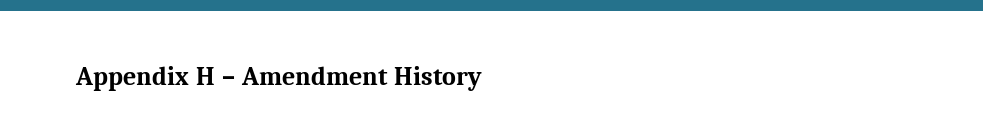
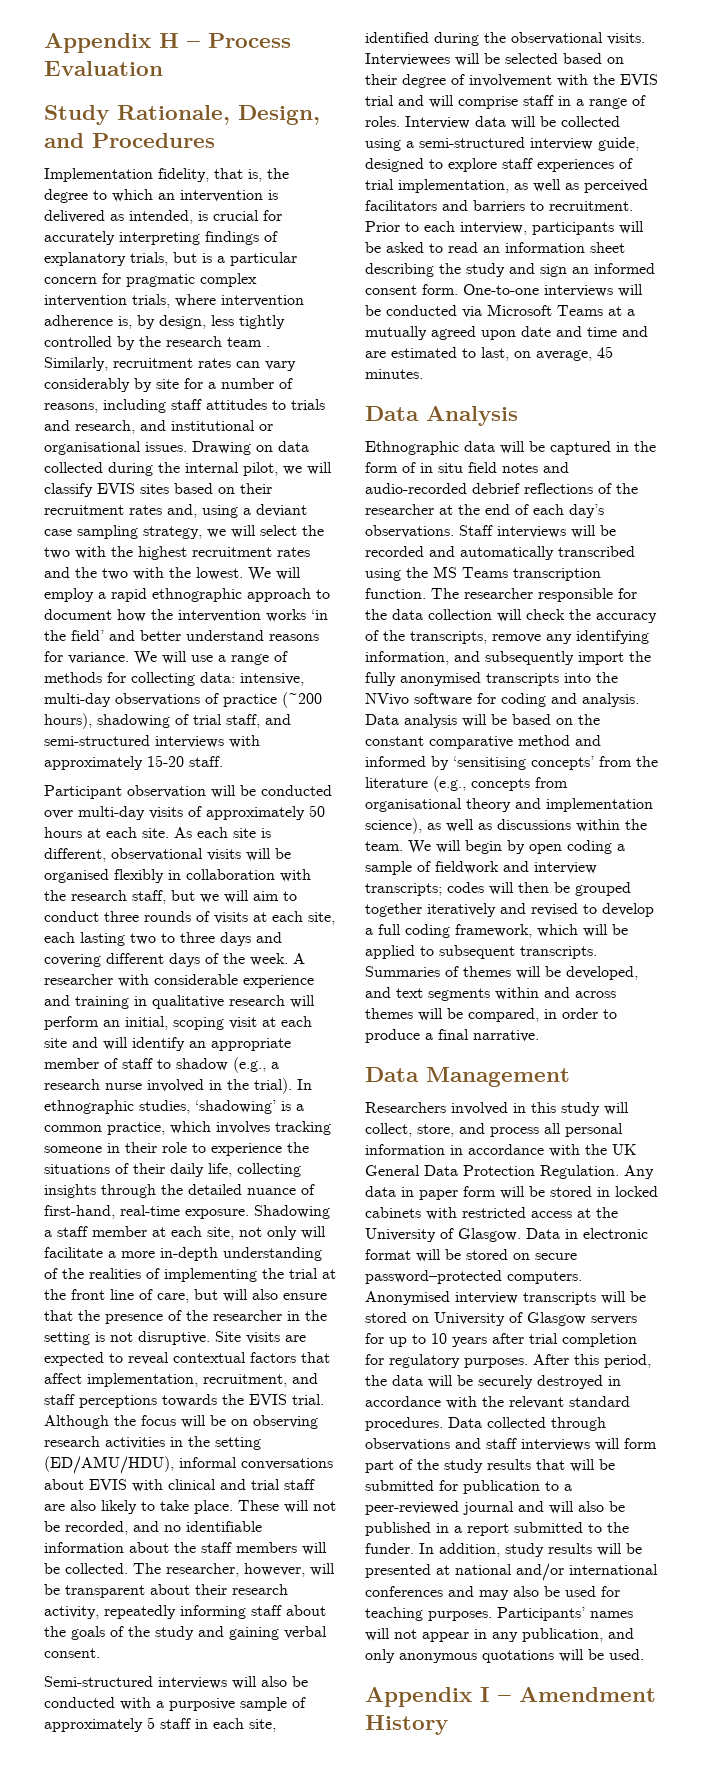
(235, 80) none -> [208,33,291,48] [44,61,163,76] [44,105,320,125] [44,133,215,148] [44,168,289,182] [44,189,278,203] [44,210,282,224] [44,231,278,245] [44,252,297,266] [44,273,257,287] [44,294,304,308] [44,315,285,329] [44,336,270,350] [44,357,296,371] [44,378,293,392] [44,399,325,413] [44,420,273,434] [44,441,309,455] [44,462,332,476] [44,483,272,497] [44,504,307,518] [44,525,324,539] [44,546,310,560] [44,567,301,581] [44,588,330,602] [44,609,328,622] [44,630,319,641] [44,651,288,665] [44,672,304,686] [44,692,322,708] [44,713,291,729] [44,735,260,748] [44,755,223,770] [44,785,332,799] [44,805,325,820] [44,827,271,838] [44,848,291,862] [44,869,311,883] [44,890,297,904] [44,911,335,925] [44,932,282,946] [44,953,305,967] [44,974,314,988] [44,995,315,1009] [44,1016,312,1030] [44,1037,291,1051] [44,1057,279,1073] [44,1078,312,1094] [44,1100,304,1114] [44,1121,331,1135] [44,1142,309,1156] [44,1163,301,1177] [44,1184,315,1198] [44,1205,330,1219] [44,1226,326,1240] [44,1247,322,1261] [44,1268,336,1282] [44,1289,327,1303] [44,1310,327,1324] [44,1331,306,1345] [44,1352,330,1366] [44,1373,318,1387] [44,1394,324,1408] [44,1415,318,1429] [44,1436,261,1450] [44,1456,333,1474] [44,1479,315,1492] [44,1500,336,1514] [44,1521,262,1535] [44,1542,327,1555] [44,1563,335,1577] [44,1584,288,1598] [44,1605,326,1619] [44,1626,327,1640] [44,1648,100,1658] [44,1676,308,1689] [44,1697,306,1711] [44,1717,276,1732] [365,32,645,46] [365,53,624,66] [365,74,658,88] [365,95,646,109] [365,116,620,129] [365,137,639,151] [365,158,633,172] [365,179,648,193] [365,200,633,211] [365,221,644,235] [365,242,625,253] [365,263,655,277] [365,284,643,297] [365,304,635,318] [365,326,648,340] [365,346,613,361] [365,369,423,379] [365,406,518,426] [365,441,656,455] [365,462,569,473] [365,483,638,494] [365,504,604,518] [365,525,616,538] [365,546,635,560] [365,566,601,581] [365,588,637,602] [365,609,657,623] [365,630,649,644] [365,651,651,665] [365,672,618,686] [365,693,639,707] [365,714,600,728] [365,735,601,749] [365,756,658,770] [365,776,568,792] [365,798,653,812] [365,818,647,834] [365,840,625,854] [365,861,597,875] [365,882,631,896] [365,903,654,917] [365,924,628,938] [365,945,597,959] [365,966,638,980] [365,987,616,1001] [365,1008,617,1022] [365,1029,539,1043] [365,1067,570,1087] [365,1102,629,1116] [365,1123,623,1137] [365,1144,636,1157] [365,1165,654,1179] [365,1186,658,1200] [365,1207,618,1220] [365,1228,648,1242] [365,1249,577,1262] [365,1270,582,1284] [365,1291,646,1305] [365,1312,637,1326] [365,1333,637,1347] [365,1354,651,1368] [365,1375,621,1389] [365,1396,630,1409] [365,1417,606,1431] [365,1438,657,1451] [365,1459,615,1473] [365,1480,572,1494] [365,1501,625,1515] [365,1522,629,1536] [365,1543,642,1557] [365,1563,658,1581] [365,1586,620,1600] [365,1607,633,1621] [365,1628,634,1642] [365,1649,644,1663] [365,1687,511,1707] Process Evaluation // Study Rationale, Design, and Procedures // Implementation fidelity, that is, the degree to which an intervention is delivered as intended, is crucial for accurately interpreting findings of explanatory trials, but is a particular concern for pragmatic complex intervention trials, where intervention adherence is, by design, less tightly controlled by the research team . Similarly, recruitment rates can vary considerably by site for a number of reasons, including staff attitudes to trials and research, and institutional or organisational issues. Drawing on data collected during the internal pilot, we will classify EVIS sites based on their recruitment rates and, using a deviant case sampling strategy, we will select the two with the highest recruitment rates and the two with the lowest. We will employ a rapid ethnographic approach to document how the intervention works ‘in the field’ and better understand reasons for variance. We will use a range of methods for collecting data: intensive, multi-day observations of practice (~200 hours), shadowing of trial staff, and semi-structured interviews with approximately 15-20 staff. // Participant observation will be conducted over multi-day visits of approximately 50 hours at each site. As each site is different, observational visits will be organised flexibly in collaboration with the research staff, but we will aim to conduct three rounds of visits at each site, each lasting two to three days and covering different days of the week. A researcher with considerable experience and training in qualitative research will perform an initial, scoping visit at each site and will identify an appropriate member of staff to shadow (e.g., a research nurse involved in the trial). In ethnographic studies, ‘shadowing’ is a common practice, which involves tracking someone in their role to experience the situations of their daily life, collecting insights through the detailed nuance of first-hand, real-time exposure. Shadowing a staff member at each site, not only will facilitate a more in-depth understanding of the realities of implementing the trial at the front line of care, but will also ensure that the presence of the researcher in the setting is not disruptive. Site visits are expected to reveal contextual factors that affect implementation, recruitment, and staff perceptions towards the EVIS trial. Although the focus will be on observing research activities in the setting (ED/AMU/HDU), informal conversations about EVIS with clinical and trial staff are also likely to take place. These will not be recorded, and no identifiable information about the staff members will be collected. The researcher, however, will be transparent about their research activity, repeatedly informing staff about the goals of the study and gaining verbal consent. // Semi-structured interviews will also be conducted with a purposive sample of approximately 5 staff in each site, identified during the observational visits. Interviewees will be selected based on their degree of involvement with the EVIS trial and will comprise staff in a range of roles. Interview data will be collected using a semi-structured interview guide, designed to explore staff experiences of trial implementation, as well as perceived facilitators and barriers to recruitment. Prior to each interview, participants will be asked to read an information sheet describing the study and sign an informed consent form. One-to-one interviews will be conducted via Microsoft Teams at a mutually agreed upon date and time and are estimated to last, on average, 45 minutes. // Data Analysis // Ethnographic data will be captured in the form of in situ field notes and audio-recorded debrief reflections of the researcher at the end of each day’s observations. Staff interviews will be recorded and automatically transcribed using the MS Teams transcription function. The researcher responsible for the data collection will check the accuracy of the transcripts, remove any identifying information, and subsequently import the fully anonymised transcripts into the NVivo software for coding and analysis. Data analysis will be based on the constant comparative method and informed by ‘sensitising concepts’ from the literature (e.g., concepts from organisational theory and implementation science), as well as discussions within the team. We will begin by open coding a sample of fieldwork and interview transcripts; codes will then be grouped together iteratively and revised to develop a full coding framework, which will be applied to subsequent transcripts. Summaries of themes will be developed, and text segments within and across themes will be compared, in order to produce a final narrative. // Data Management // Researchers involved in this study will collect, store, and process all personal information in accordance with the UK General Data Protection Regulation. Any data in paper form will be stored in locked cabinets with restricted access at the University of Glasgow. Data in electronic format will be stored on secure password–protected computers. Anonymised interview transcripts will be stored on University of Glasgow servers for up to 10 years after trial completion for regulatory purposes. After this period, the data will be securely destroyed in accordance with the relevant standard procedures. Data collected through observations and staff interviews will form part of the study results that will be submitted for publication to a peer-reviewed journal and will also be published in a report submitted to the funder. In addition, study results will be presented at national and/or international conferences and may also be used for teaching purposes. Participants’ names will not appear in any publication, and only anonymous quotations will be used. // Appendix I –

